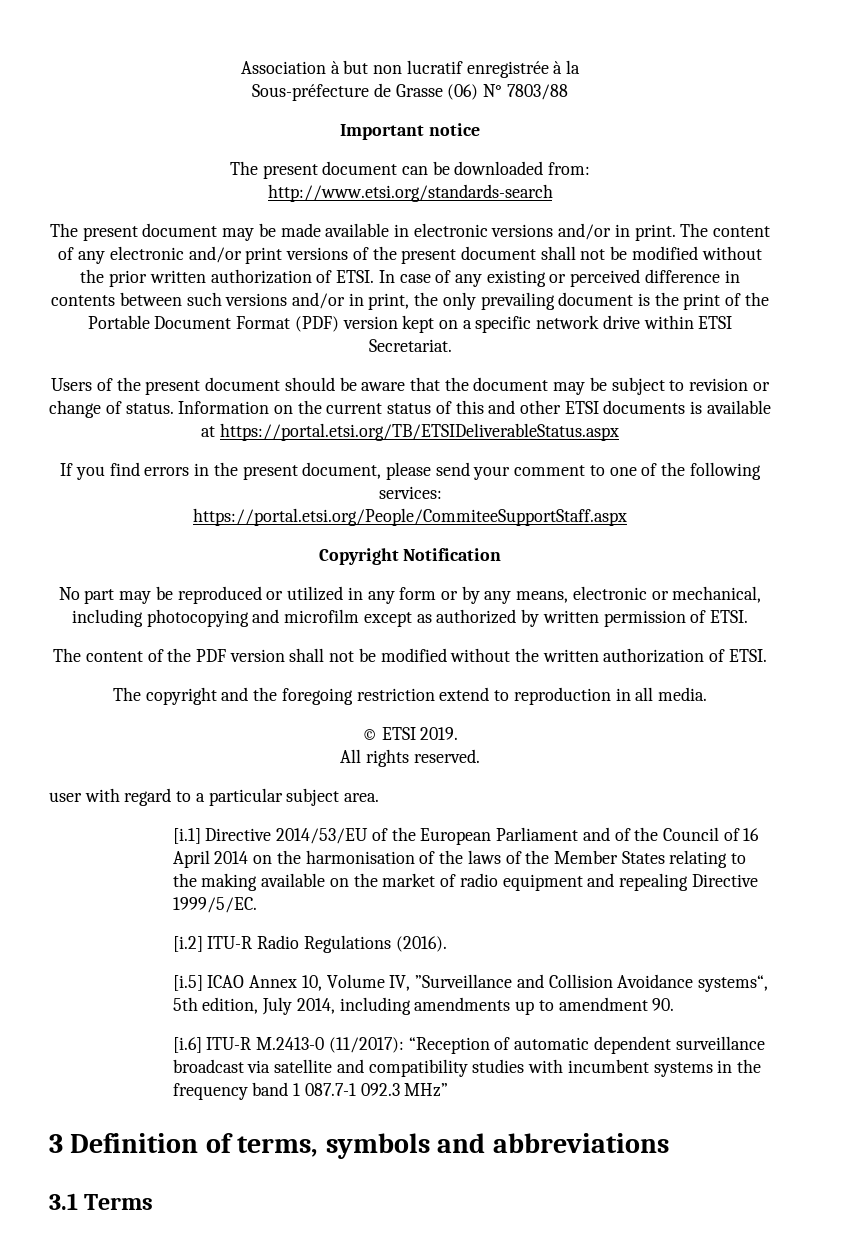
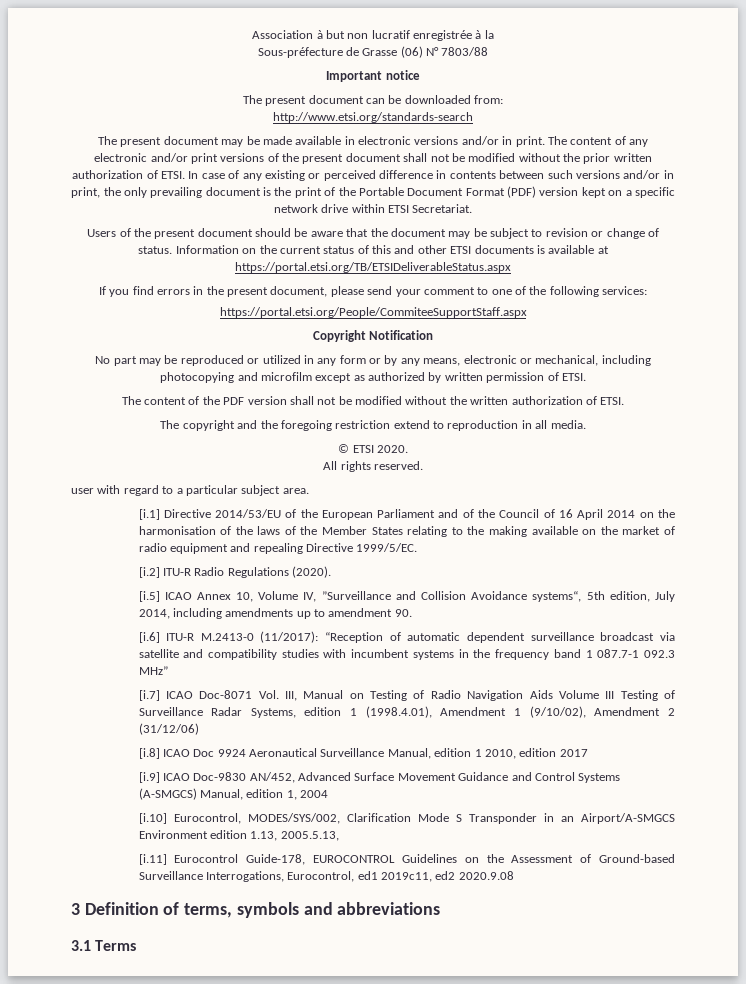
[420,727,459,740] 2019. -> [376,445,408,453] 2020.
[395,936,447,952] (2016). -> [292,566,332,578] (2020).
(449, 1090) none -> [138,690,675,701] [138,706,676,718] [138,723,199,735] [138,748,588,759] [138,772,621,783] [138,788,329,800] [138,813,676,824] [138,830,339,841] [138,854,676,865] [138,871,514,882] // [i.7] ICAO Doc-8071 Vol. III, Manual on Testing of Radio Navigation Aids Volume III Testing of Surveillance Radar Systems, edition 1 (1998.4.01), Amendment 1 (9/10/02), Amendment 2 (31/12/06) // [i.8] ICAO Doc 9924 Aeronautical Surveillance Manual, edition 1 2010, edition 2017 // [i.9] ICAO Doc-9830 AN/452, Advanced Surface Movement Guidance and Control Systems (A-SMGCS) Manual, edition 1, 2004 // [i.10] Eurocontrol, MODES/SYS/002, Clarification Mode S Transponder in an Airport/A-SMGCS Environment edition 1.13, 2005.5.13, // [i.11] Eurocontrol Guide-178, EUROCONTROL Guidelines on the Assessment of Ground-based Surveillance Interrogations, Eurocontrol, ed1 2019c11, ed2 2020.9.08

